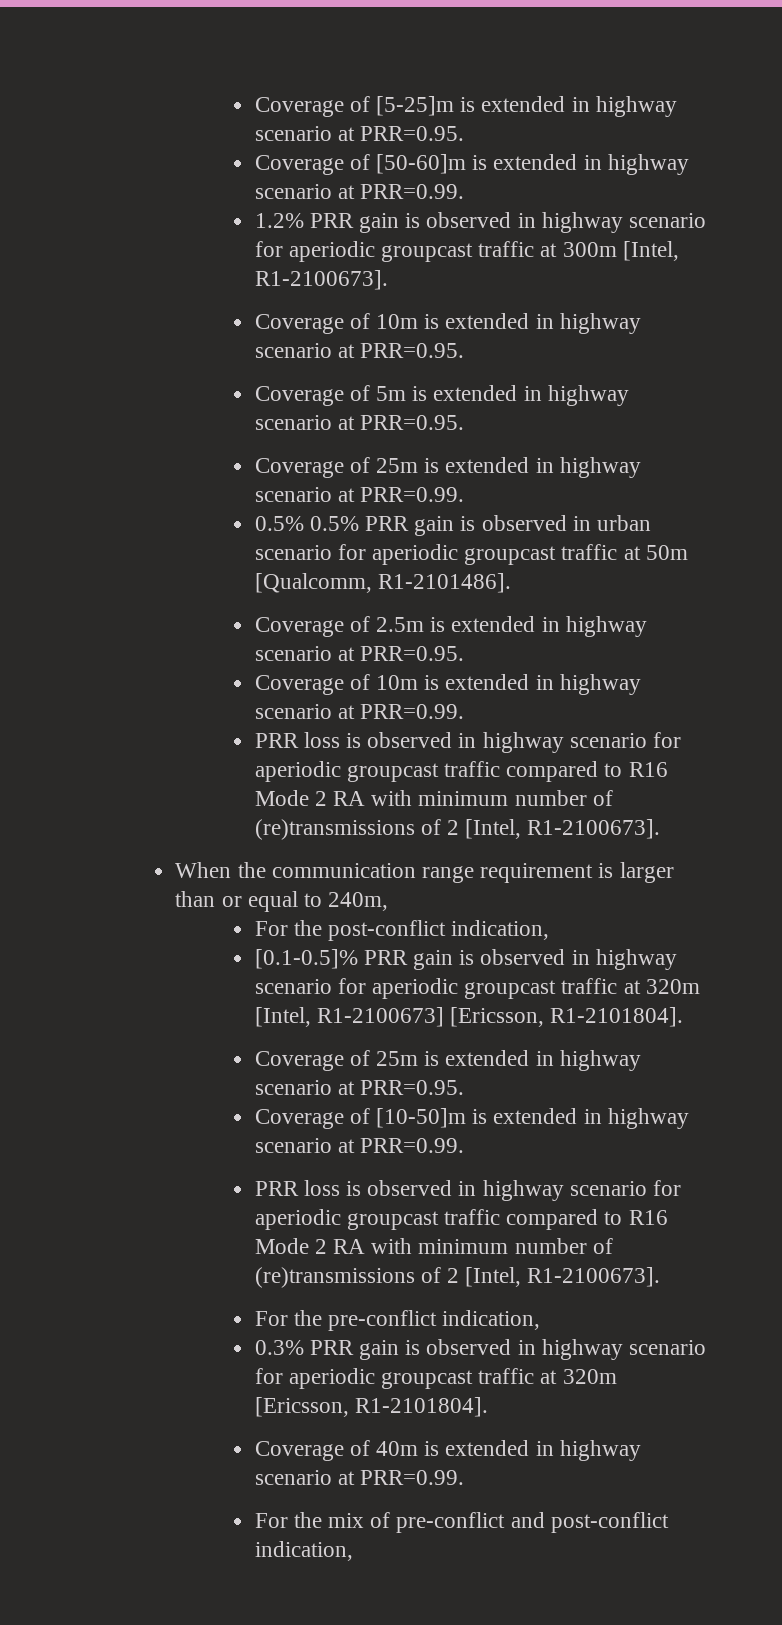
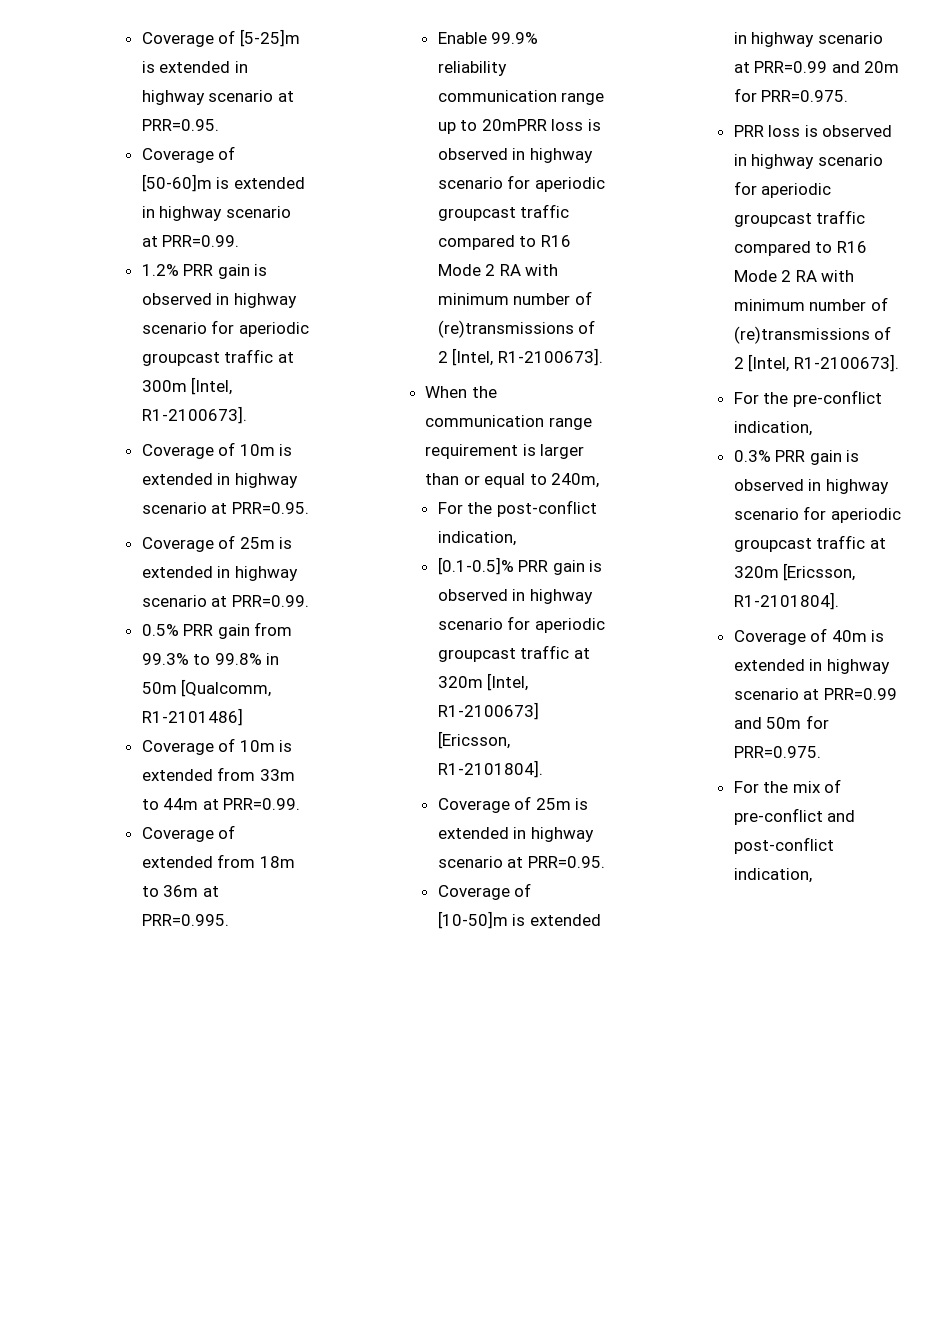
[254,385,629,406] [254,415,464,430] // Coverage of 5m is extended in highway scenario at PRR=0.95. -> (309, 508) none
[309,515,652,536] [254,544,688,565] [254,573,511,593] [254,616,647,637] [254,646,464,661] [254,674,641,695] [254,704,464,719] [254,733,299,748] 0.5% PRR gain is observed in urban scenario for aperiodic groupcast traffic at 50m [Qualcomm, R1-2101486]. // Coverage of 2.5m is extended in highway scenario at PRR=0.95. // Coverage of 10m is extended in highway scenario at PRR=0.99. // PRR -> [183,622,293,639] [141,653,280,665] [141,679,272,697] [141,708,243,726] [141,738,293,755] [141,767,295,781] [141,798,301,810] [141,825,236,842] [141,854,295,868] [141,885,219,897] [141,914,229,926] [437,32,539,44] [437,61,507,76] [437,90,605,105] [437,119,547,134] PRR gain from 99.3% to 99.8% in 50m [Qualcomm, R1-2101486] // Coverage of 10m is extended from 33m to 44m at PRR=0.99. // Coverage of extended from 18m to 36m at PRR=0.995. // Enable 99.9% reliability communication range up to 20mPRR
[359,1138,464,1153] PRR=0.99. -> [754,61,900,73] [733,88,849,102] PRR=0.99 and 20m for PRR=0.975.
[359,1470,464,1485] PRR=0.99. -> [823,688,897,700] [733,715,829,729] [733,746,821,758] PRR=0.99 and 50m for PRR=0.975.

